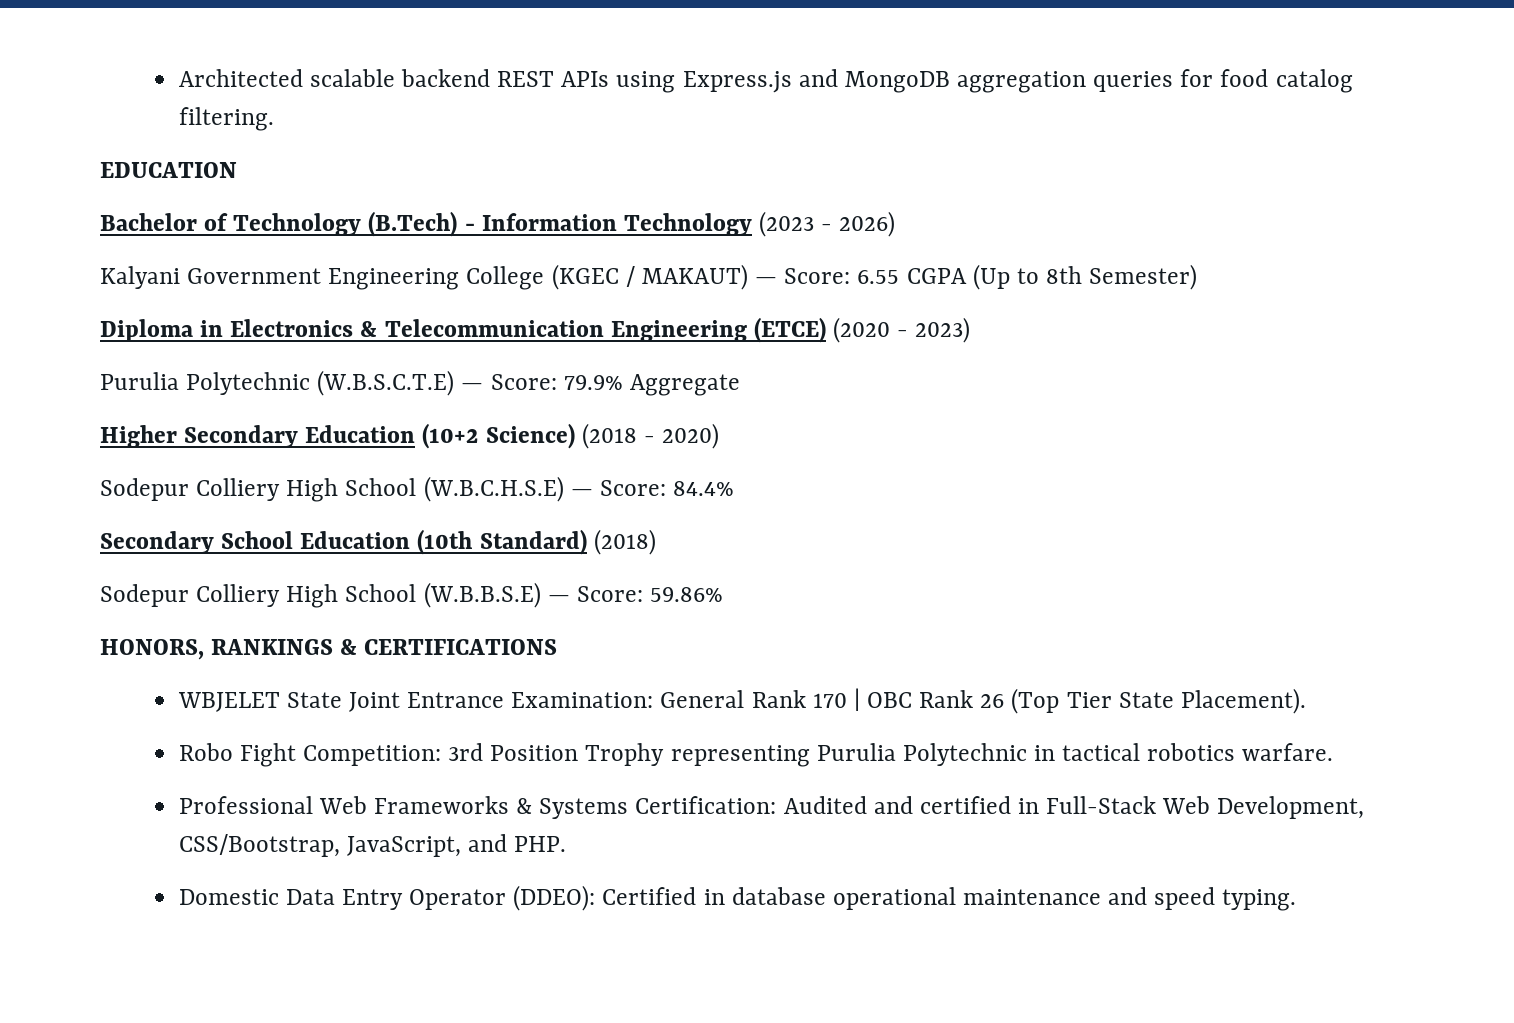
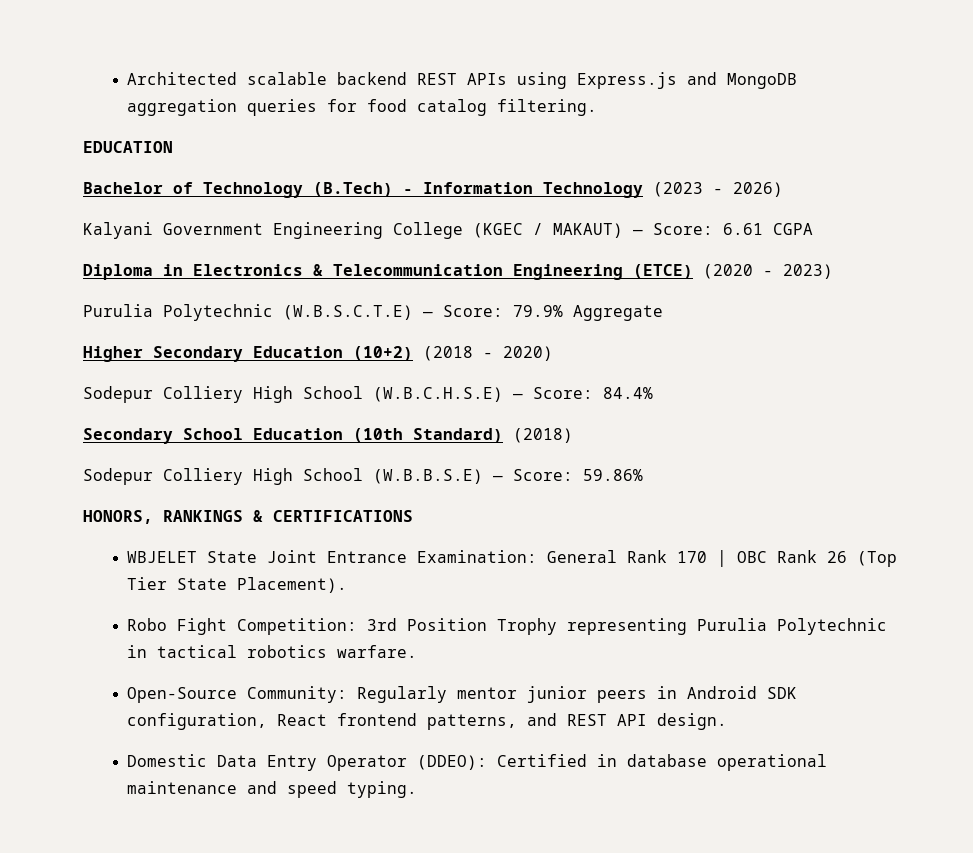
[857,270,900,284] 6.55 -> [723,223,763,235] 6.61
[972,264,1198,290] (Up to 8th Semester) -> (813, 229) none
[422,423,575,449] (10+2 Science) -> [353,346,413,361] (10+2)
[178,796,1365,819] [178,834,567,857] Professional Web Frameworks & Systems Certification: Audited and certified in Full-Stack Web Development, CSS/Bootstrap, JavaScript, and PHP. -> [127,686,798,703] [127,713,728,730] Open-Source Community: Regularly mentor junior peers in Android SDK configuration, React frontend patterns, and REST API design.

